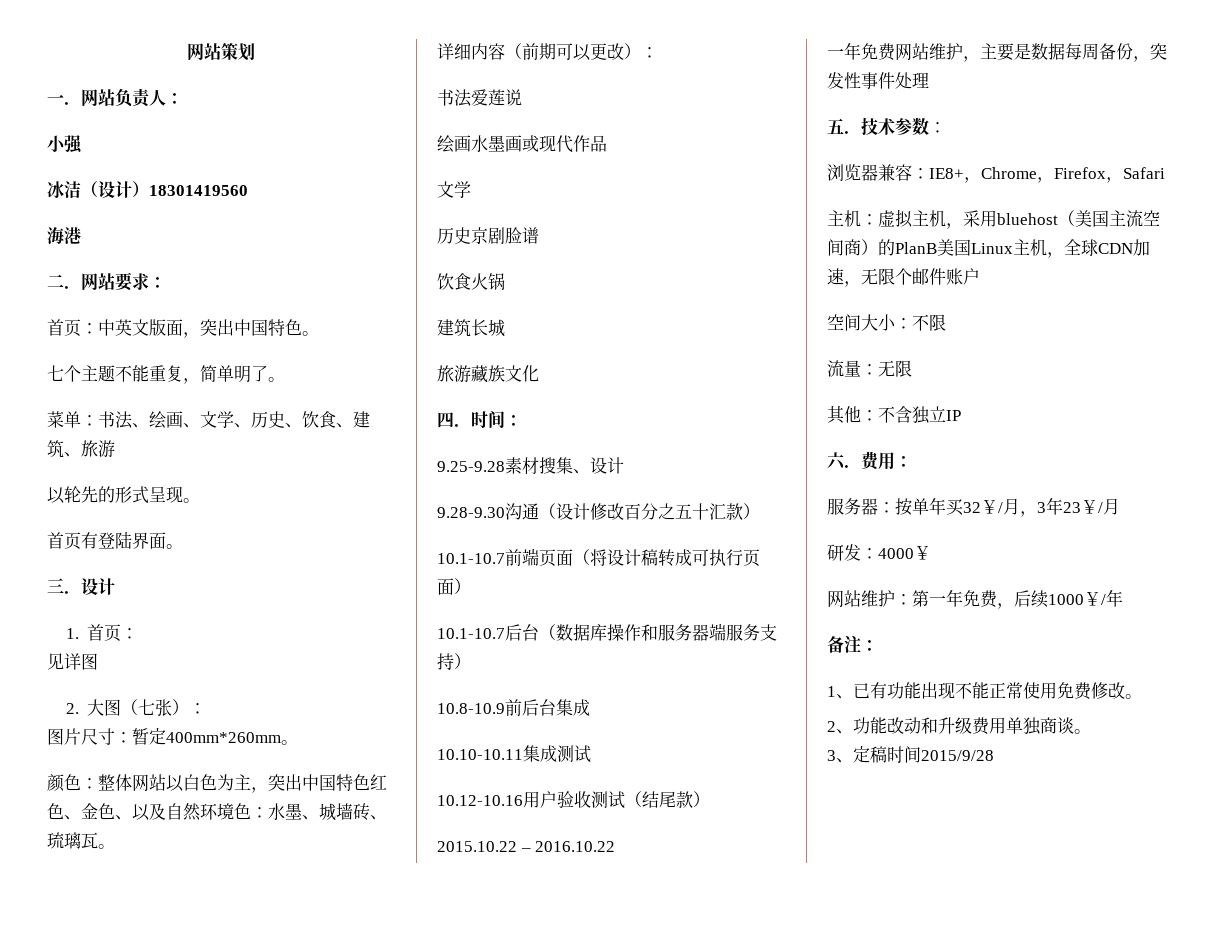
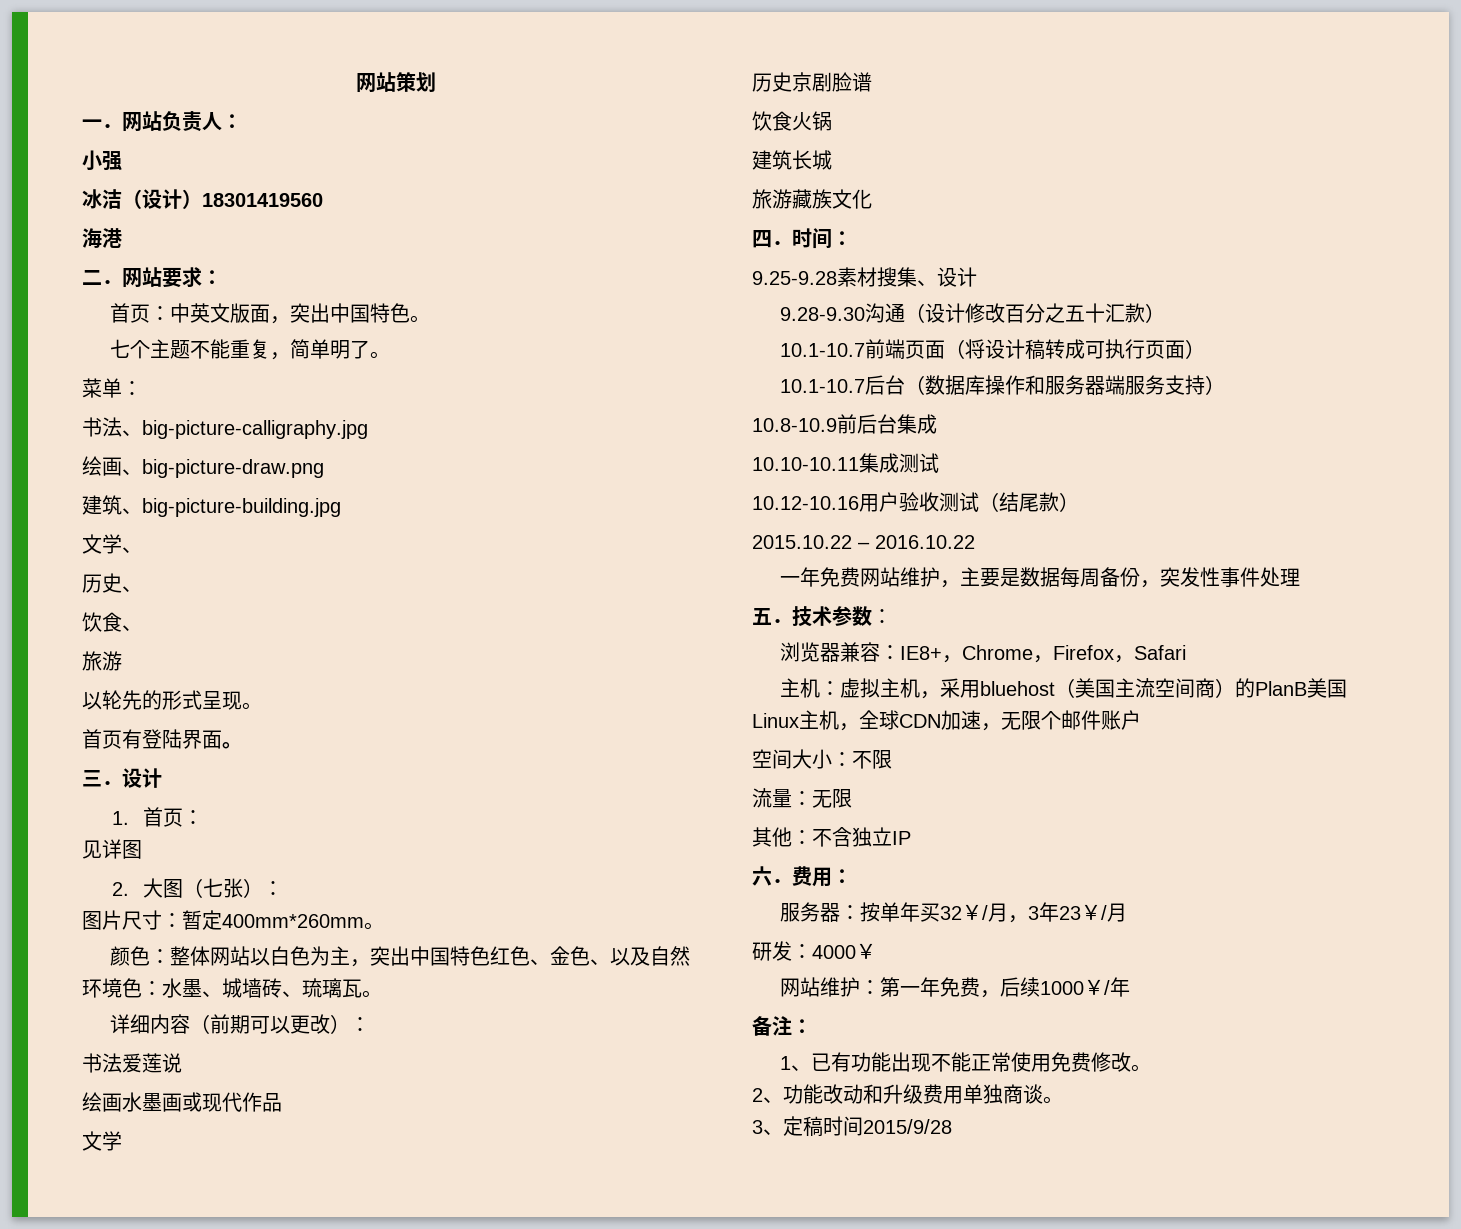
[98,411,200,429] 书法、绘画、 -> [82,417,368,439] [82,456,324,478] [82,495,341,517] // 书法、big-picture-calligraphy.jpg // 绘画、big-picture-draw.png // 建筑、big-picture-building.jpg //
(251, 425) none -> (142, 550) //
(302, 425) none -> (142, 589) //
[353,411,370,428] [47,440,81,458] 建筑、 -> (142, 628) //

